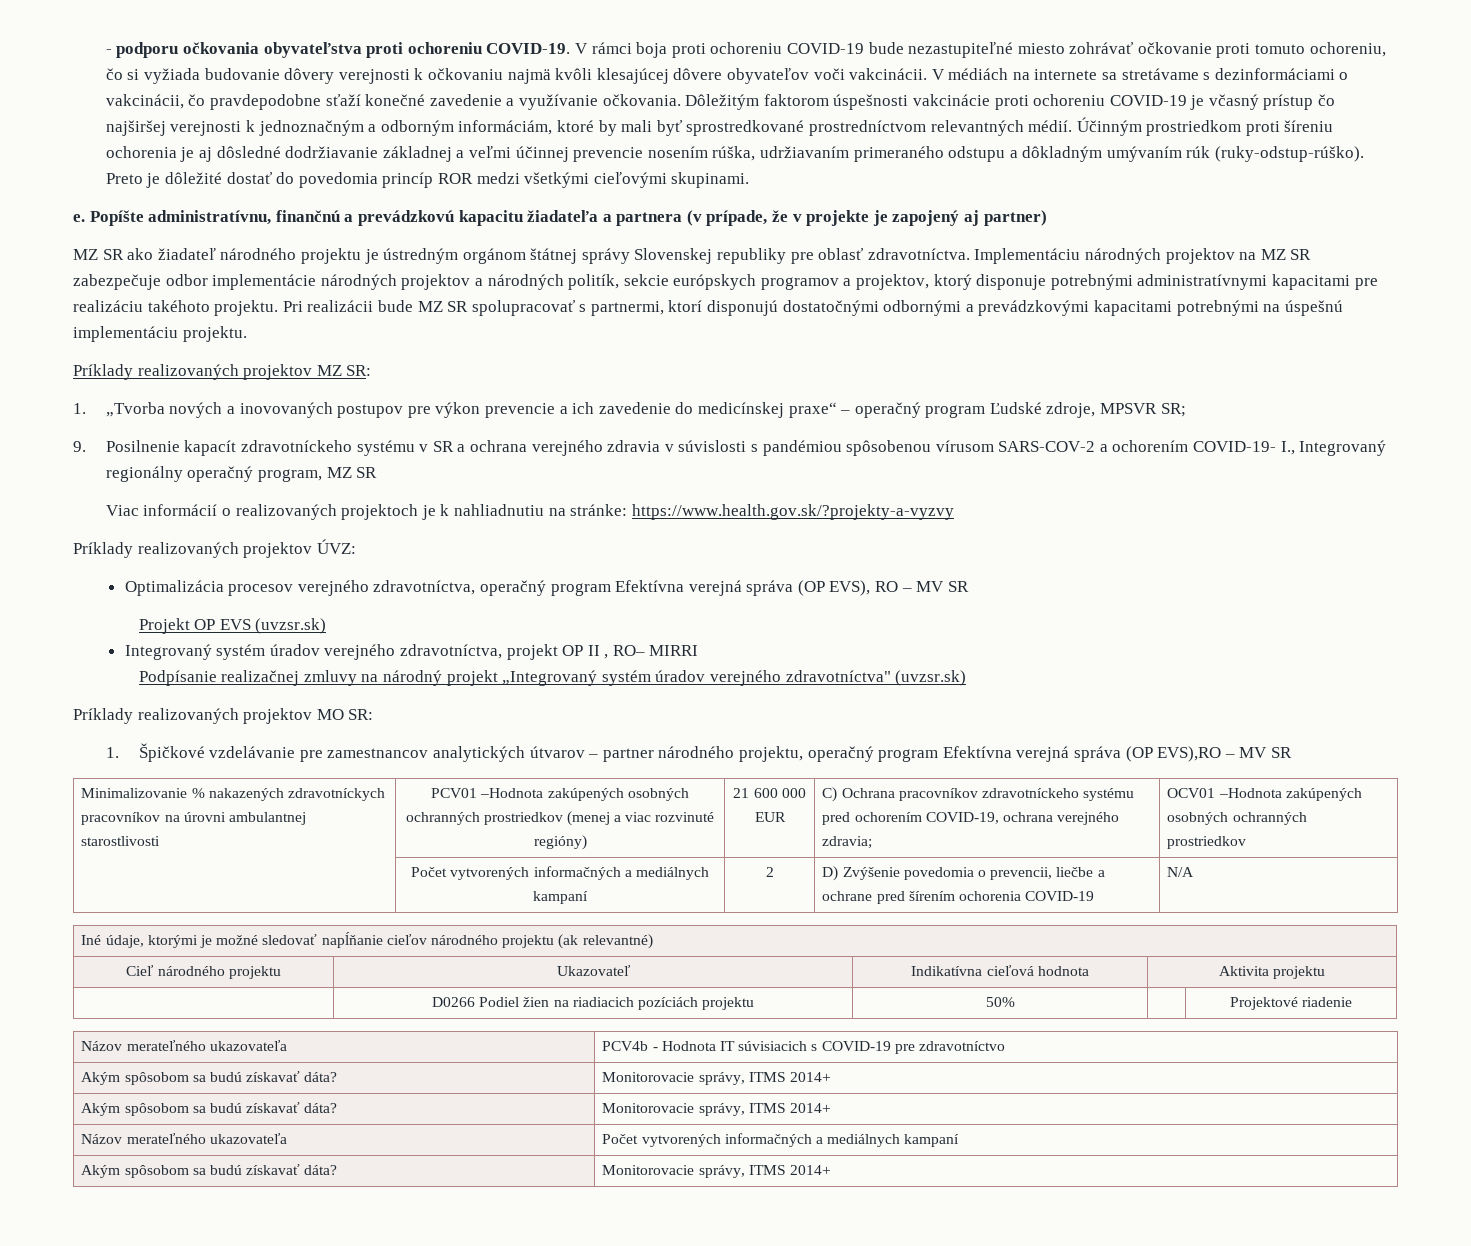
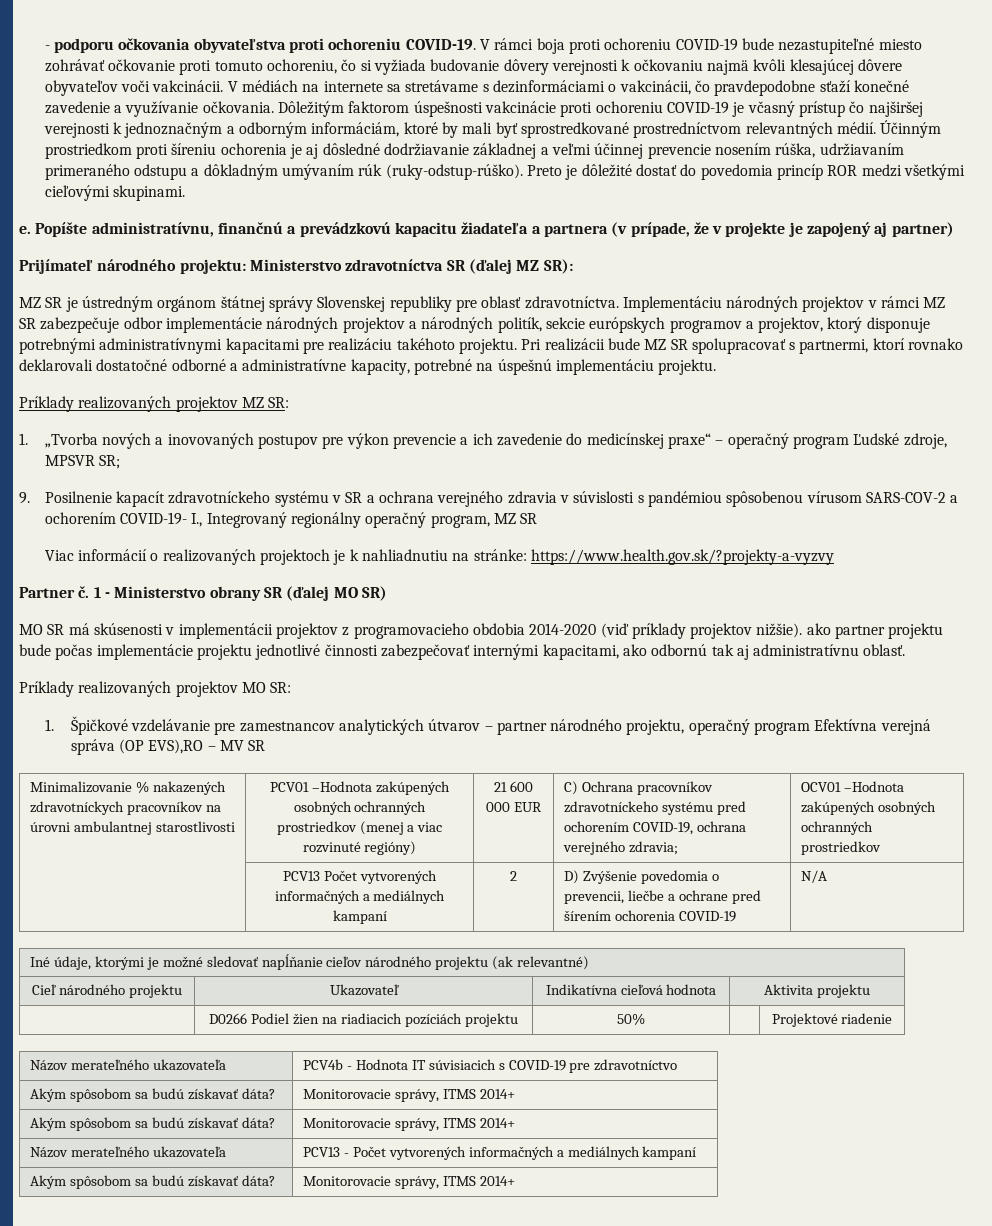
[73,248,361,264] MZ SR ako žiadateľ národného projektu -> [19,259,573,274] [19,297,63,308] Prijímateľ národného projektu: Ministerstvo zdravotníctva SR (ďalej MZ SR): // MZ SR
[1239,252,1257,260] na -> [867,296,921,308] v rámci
[707,300,1259,316] disponujú dostatočnými odbornými a prevádzkovými kapacitami potrebnými -> [908,338,964,350] [19,359,472,375] rovnako deklarovali dostatočné odborné a administratívne kapacity, potrebné
[73,539,356,558] [124,580,969,596] [138,618,327,634] [124,644,699,660] [138,670,967,686] Príklady realizovaných projektov ÚVZ: // Optimalizácia procesov verejného zdravotníctva, operačný program Efektívna verejná správa (OP EVS), RO – MV SR // Projekt OP EVS (uvzsr.sk) // Integrovaný systém úradov verejného zdravotníctva, projekt OP II , RO– MIRRI // Podpísanie realizačnej zmluvy na národný projekt „Integrovaný systém úradov verejného zdravotníctva" (uvzsr.sk) -> [19,586,387,601] [19,623,944,639] [19,644,906,660] Partner č. 1 - Ministerstvo obrany SR (ďalej MO SR) // MO SR má skúsenosti v implementácii projektov z programovacieho obdobia 2014-2020 (viď príklady projektov nižšie). ako partner projektu bude počas implementácie projektu jednotlivé činnosti zabezpečovať internými kapacitami, ako odbornú tak aj administratívnu oblasť.
(1247, 842) none -> [283,871,321,881] PCV13
(287, 1138) none -> [303,1147,349,1157] PCV13 -

